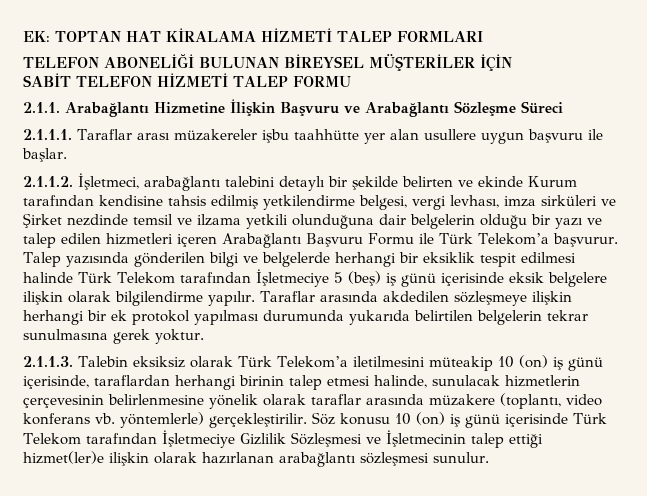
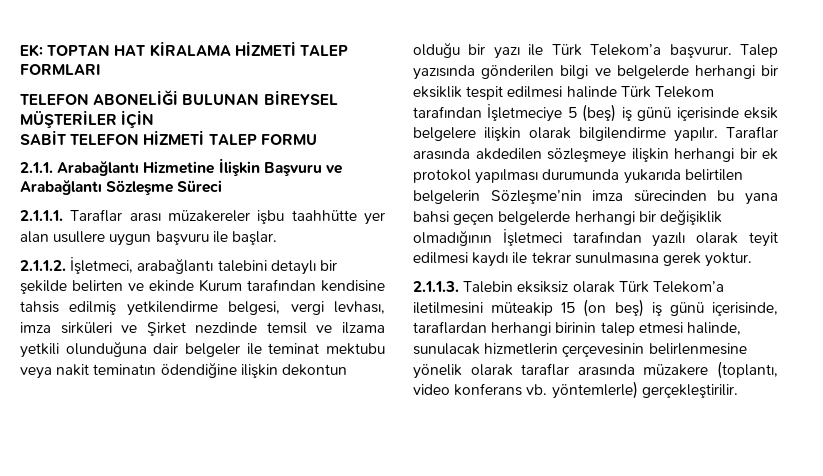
[410,214,602,229] [23,233,414,248] belgelerin olduğu bir yazı ve talep edilen hizmetleri içeren Arabağlantı Başvuru Formu -> [184,343,385,357] [20,362,347,379] [413,42,520,59] belgeler ile teminat mektubu veya nakit teminatın ödendiğine ilişkin dekontun olduğu bir yazı
(542, 317) none -> [490,190,778,205] [413,209,722,225] [413,229,778,247] [413,252,528,267] Sözleşme’nin imza sürecinden bu yana bahsi geçen belgelerde herhangi bir değişiklik olmadığının İşletmeci tarafından yazılı olarak teyit edilmesi kaydı ile
[497,355,548,368] 10 (on) -> [561,299,644,317] 15 (on beş)
[311,412,607,428] [23,430,543,448] [23,451,489,467] Söz konusu 10 (on) iş günü içerisinde Türk Telekom tarafından İşletmeciye Gizlilik Sözleşmesi ve İşletmecinin talep ettiği hizmet(ler)e ilişkin olarak hazırlanan arabağlantı sözleşmesi sunulur. -> (738, 391) none

